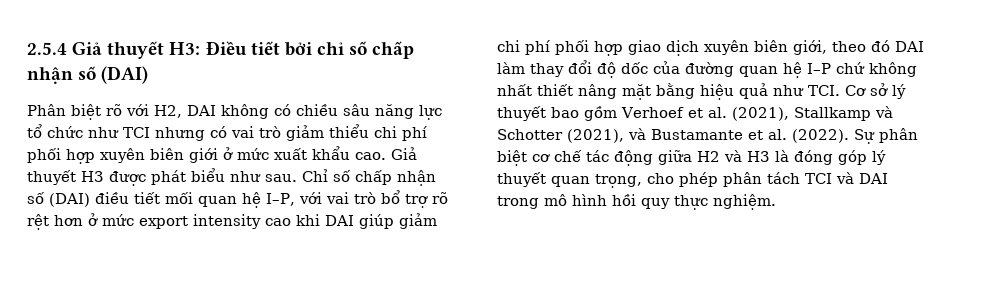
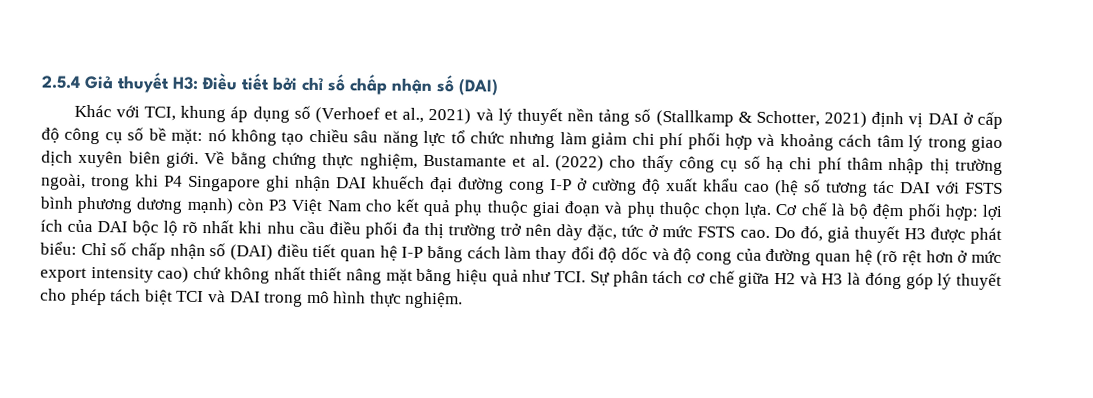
[27,104,291,120] Phân biệt rõ với H2, DAI không có -> [73,104,1004,129] [41,127,305,146] Khác với TCI, khung áp dụng số (Verhoef et al., 2021) và lý thuyết nền tảng số (Stallkamp & Schotter, 2021) định vị DAI ở cấp độ công cụ số bề mặt: nó không tạo
[88,124,427,141] [27,146,417,164] như TCI nhưng có vai trò giảm thiểu chi phí phối hợp xuyên biên giới ở mức xuất khẩu cao. Giả -> [509,131,1004,152] [41,150,1004,175] [41,173,1003,197] [40,196,1002,221] [40,219,850,243] nhưng làm giảm chi phí phối hợp và khoảng cách tâm lý trong giao dịch xuyên biên giới. Về bằng chứng thực nghiệm, Bustamante et al. (2022) cho thấy công cụ số hạ chi phí thâm nhập thị trường ngoài, trong khi P4 Singapore ghi nhận DAI khuếch đại đường cong I-P ở cường độ xuất khẩu cao (hệ số tương tác DAI với FSTS bình phương dương mạnh) còn P3 Việt Nam cho kết quả phụ thuộc giai đoạn và phụ thuộc chọn lựa. Cơ chế là bộ đệm phối hợp: lợi ích của DAI bộc lộ rõ nhất khi nhu cầu điều phối đa thị trường trở nên dày đặc, tức ở mức FSTS cao. Do đó, giả
[191,168,297,182] biểu như sau. -> [40,241,77,255] biểu:
[165,190,448,208] mối quan hệ I–P, với vai trò bổ trợ rõ -> [340,245,899,267] quan hệ I-P bằng cách làm thay đổi độ dốc và độ cong của đường quan hệ (rõ
[265,213,437,229] [497,40,924,56] [497,60,831,78] cao khi DAI giúp giảm chi phí phối hợp giao dịch xuyên biên giới, theo đó DAI làm thay đổi độ dốc của đường quan hệ I–P -> [157,266,190,283] cao)
[845,83,906,99] [497,106,893,121] [497,128,849,143] Cơ sở lý thuyết bao gồm Verhoef et al. (2021), Stallkamp và Schotter (2021), và Bustamante et al. (2022). -> (587, 277) none
[497,150,527,166] biệt -> [652,270,684,284] tách
[586,150,653,166] tác động -> (735, 277) none
[551,172,800,188] quan trọng, cho phép phân tách -> [40,288,173,306] cho phép tách biệt
[612,194,670,209] hồi quy -> (367, 297) none

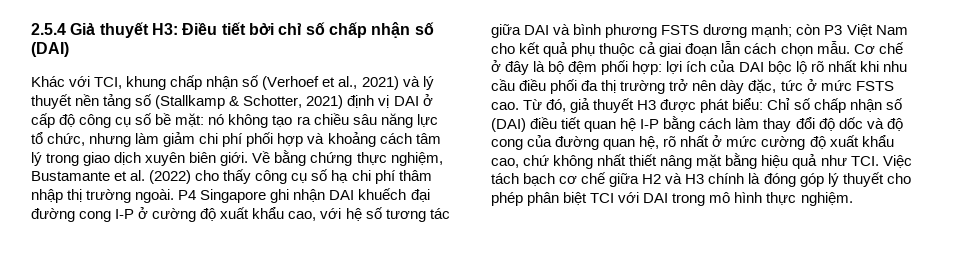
[230,106,290,123] áp dụng -> [170,75,239,90] chấp nhận
(305, 138) none -> [296,116,311,125] ra
[470,131,506,144] chức -> [47,133,86,146] chức,
[41,173,159,191] ngoài, trong khi -> [135,189,175,203] ngoài.
[744,179,1003,197] [40,196,233,215] cao (hệ số tương tác DAI với FSTS bình phương dương mạnh) -> [288,207,450,222] [491,24,793,38] cao, với hệ số tương tác giữa DAI và bình phương FSTS dương mạnh;
(528, 208) none -> [639,42,657,54] cả
[604,201,827,218] và phụ thuộc chọn lựa. Cơ chế -> [721,41,904,56] [491,60,530,75] lẫn cách chọn mẫu. Cơ chế ở đây
[773,226,796,239] Do -> [523,99,543,110] Từ
[854,249,1002,267] [40,266,190,283] hệ (rõ rệt hơn ở mức export intensity cao) -> [639,135,894,150] [491,158,519,168] hệ, rõ nhất ở mức cường độ xuất khẩu cao,
[589,270,684,287] Sự phân tách -> [882,155,912,168] [491,173,556,186] Việc tách bạch
(844, 279) none -> [708,173,745,184] chính
[110,289,142,302] tách -> [527,192,560,206] phân
[207,290,226,303] và -> [618,192,640,203] với

